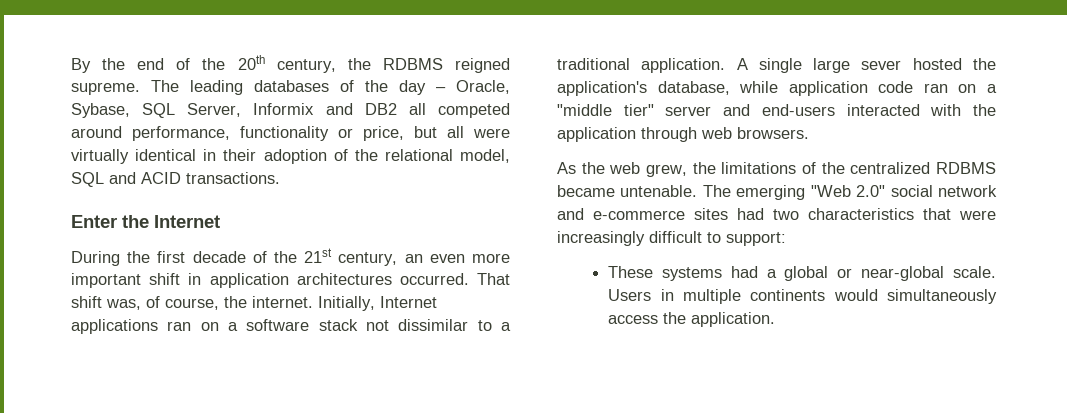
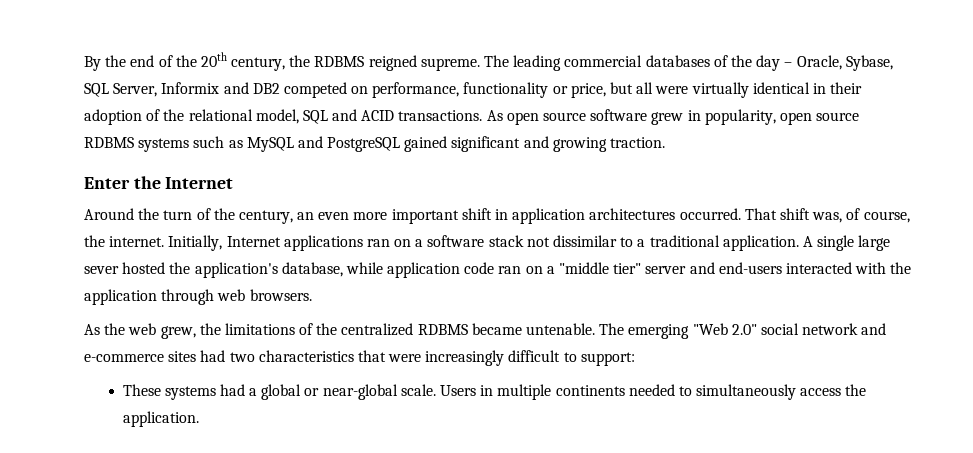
(243, 87) none -> [564,55,643,67] commercial
[408,103,511,118] [71,126,122,138] all competed around -> [283,82,369,98] competed on
(280, 178) none -> [486,109,860,125] [84,136,666,152] As open source software grew in popularity, open source RDBMS systems such as MySQL and PostgreSQL gained significant and growing traction.
[71,248,333,266] During the first decade of the 21st -> [84,208,235,220] Around the turn of the
[833,289,878,301] would -> [628,384,692,396] needed to

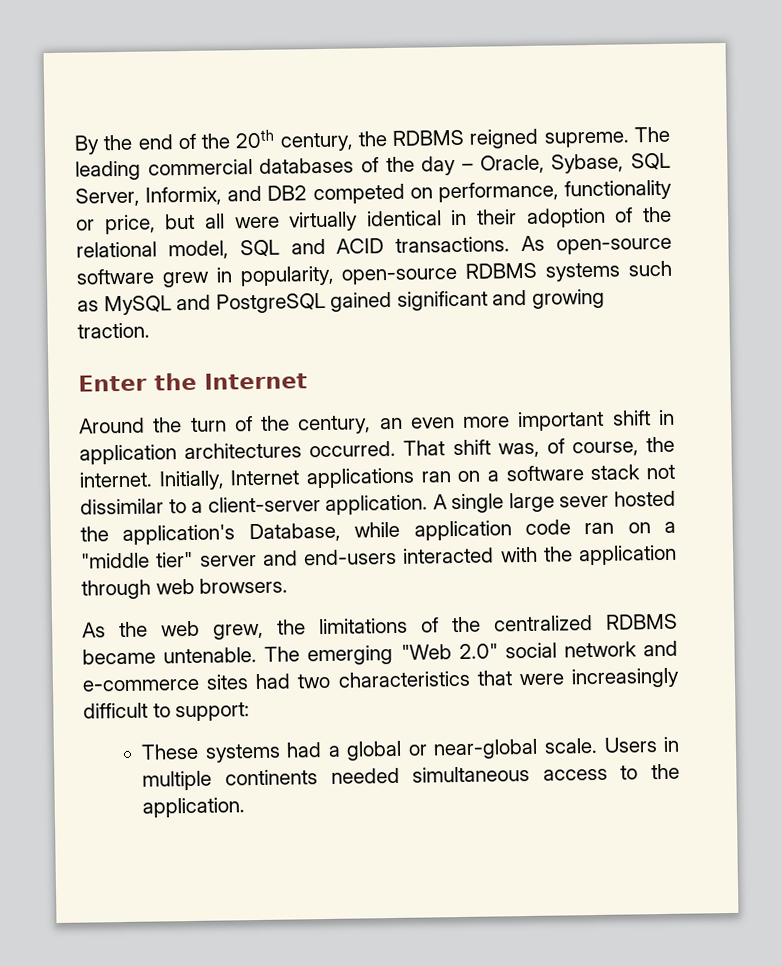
[161,82,220,94] Informix -> [145,186,223,206] Informix,
[506,112,587,125] open source -> [556,237,672,255] open-source
[779,112,860,125] open source -> [341,267,459,285] open-source
[649,235,720,247] traditional -> [207,496,321,513] client-server
[281,262,343,277] database, -> [248,522,341,543] Database,
[678,384,842,400] to simultaneously access -> [412,765,639,783] simultaneous access to

